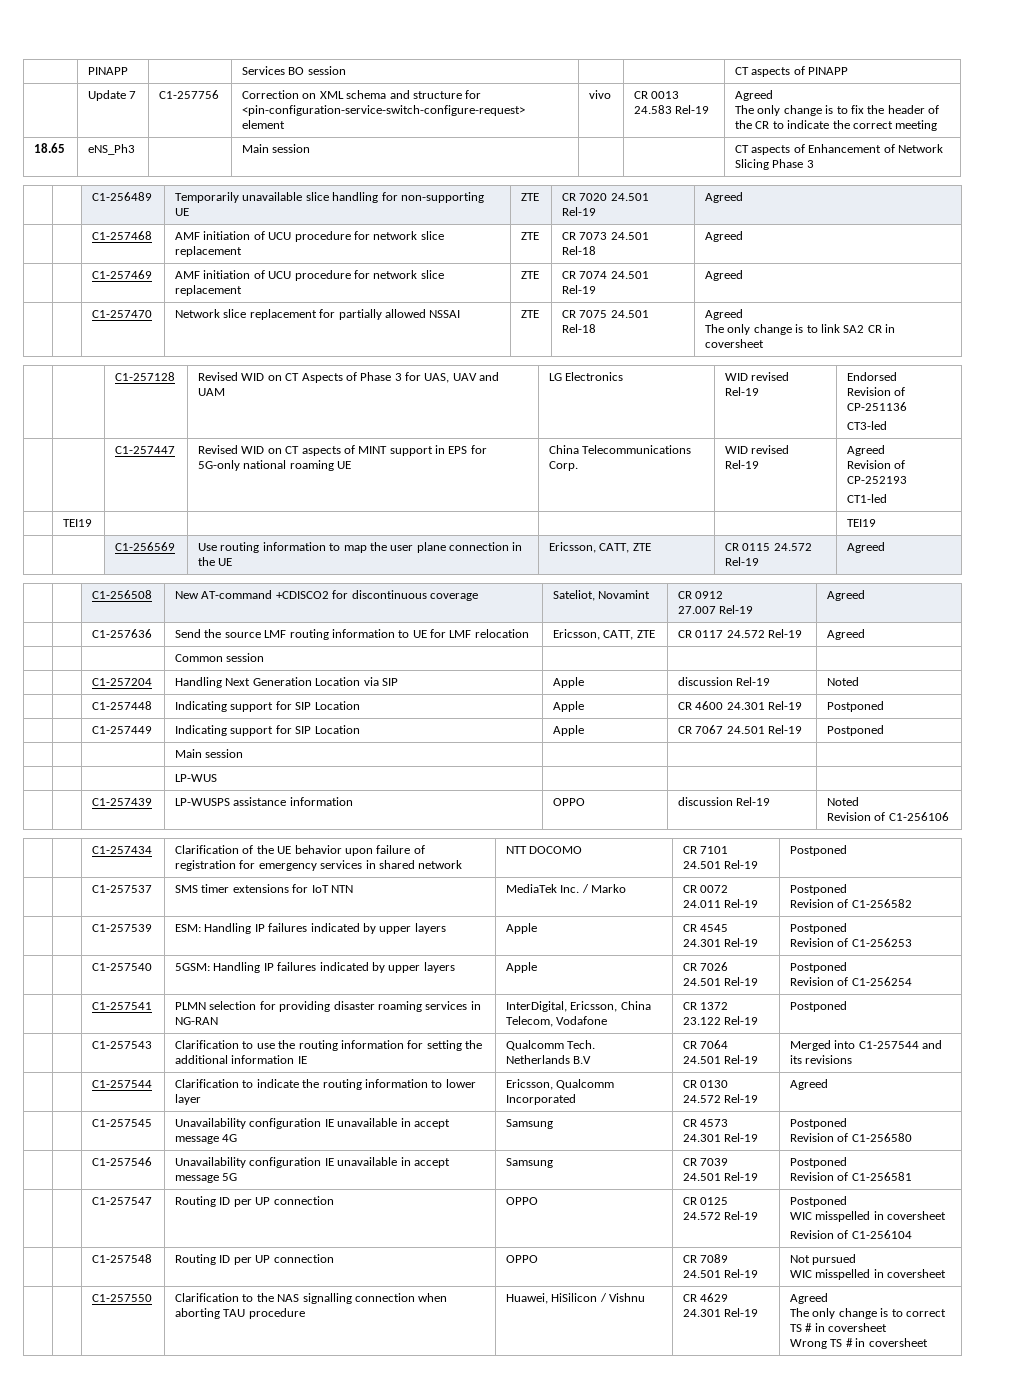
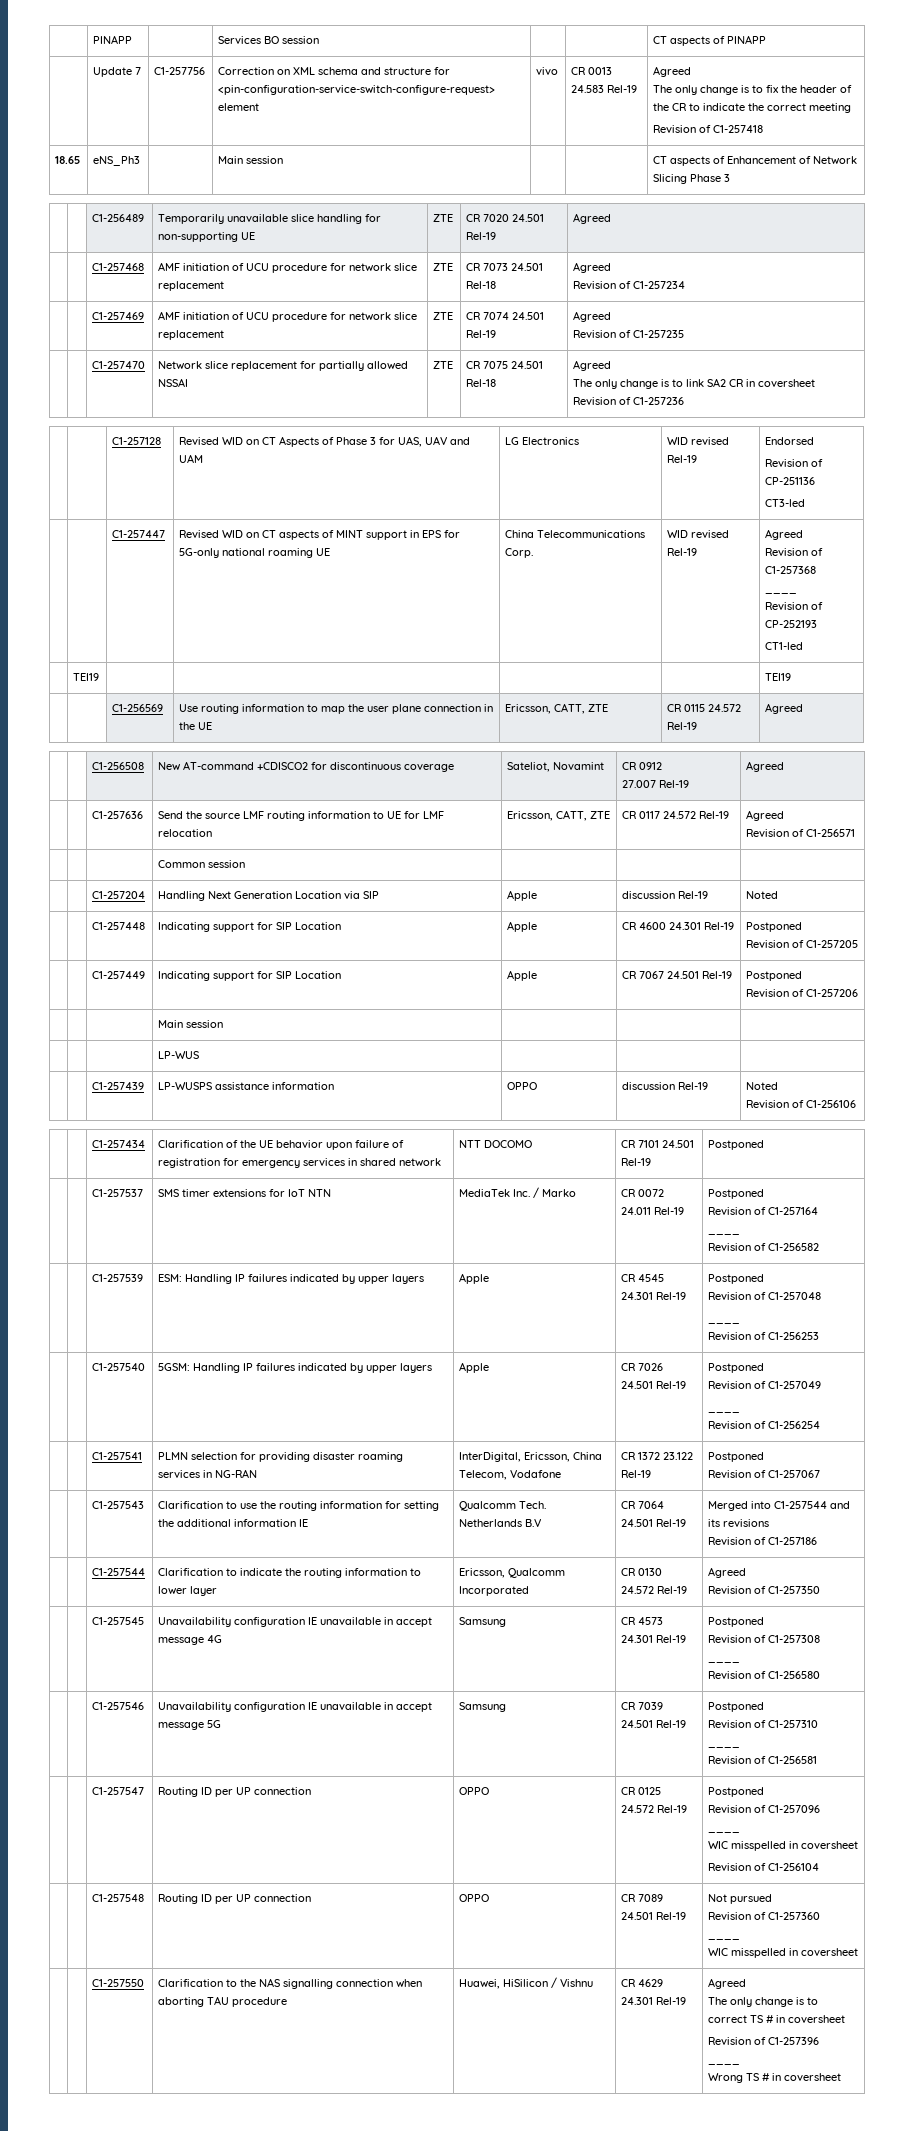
(938, 125) none -> [653,125,764,133] // Revision of C1-257418
(744, 236) none -> [573,281,686,289] // Revision of C1-257234
(744, 275) none -> [573,330,685,338] // Revision of C1-257235
(765, 343) none -> [573,397,685,405] Revision of C1-257236
(886, 450) none -> [765,548,824,556] [765,566,817,574] [765,592,798,594] // Revision of C1-257368 // ____
(866, 634) none -> [746,829,856,837] // Revision of C1-256571
(885, 706) none -> [746,940,859,948] // Revision of C1-257205
(885, 730) none -> [746,989,859,997] // Revision of C1-257206
(848, 889) none -> [708,1207,819,1215] [708,1233,741,1235] // Revision of C1-257164 // ____
(848, 928) none -> [708,1292,822,1300] [708,1322,741,1324] // Revision of C1-257048 // ____
(848, 967) none -> [708,1381,822,1389] [708,1411,741,1413] // Revision of C1-257049 // ____
(848, 1006) none -> [708,1470,821,1478] // Revision of C1-257067
(853, 1059) none -> [708,1537,818,1545] // Revision of C1-257186
(829, 1084) none -> [708,1586,821,1594] // Revision of C1-257350
(848, 1123) none -> [708,1635,821,1643] [708,1661,741,1663] // Revision of C1-257308 // ____
(848, 1162) none -> [708,1720,819,1728] [708,1746,741,1748] // Revision of C1-257310 // ____
(848, 1201) none -> [708,1805,821,1813] [708,1831,741,1833] // Revision of C1-257096 // ____
(857, 1259) none -> [708,1912,821,1920] [708,1938,741,1940] // Revision of C1-257360 // ____
(888, 1327) none -> [708,2037,820,2045] [708,2063,741,2065] // Revision of C1-257396 // ____

